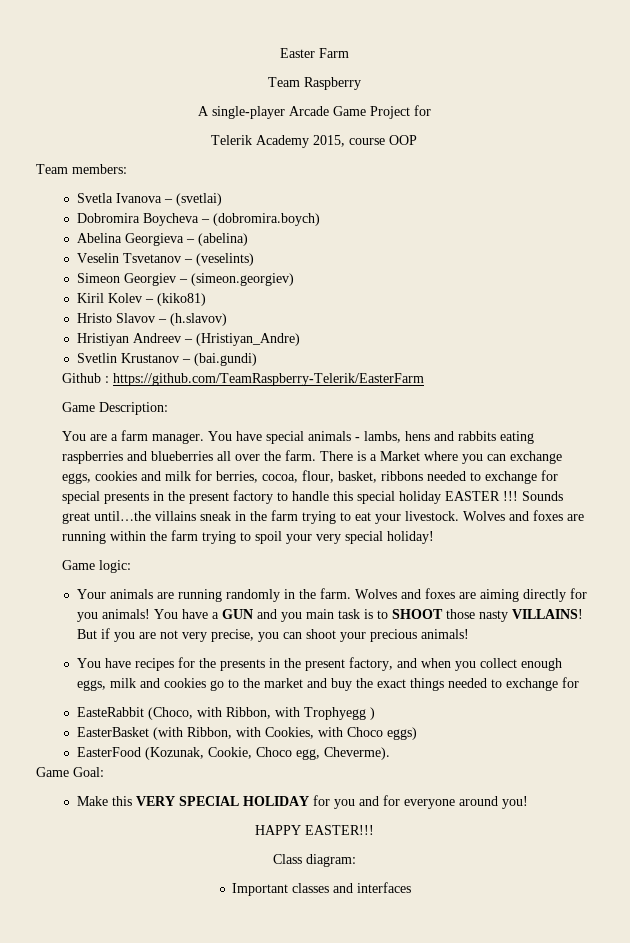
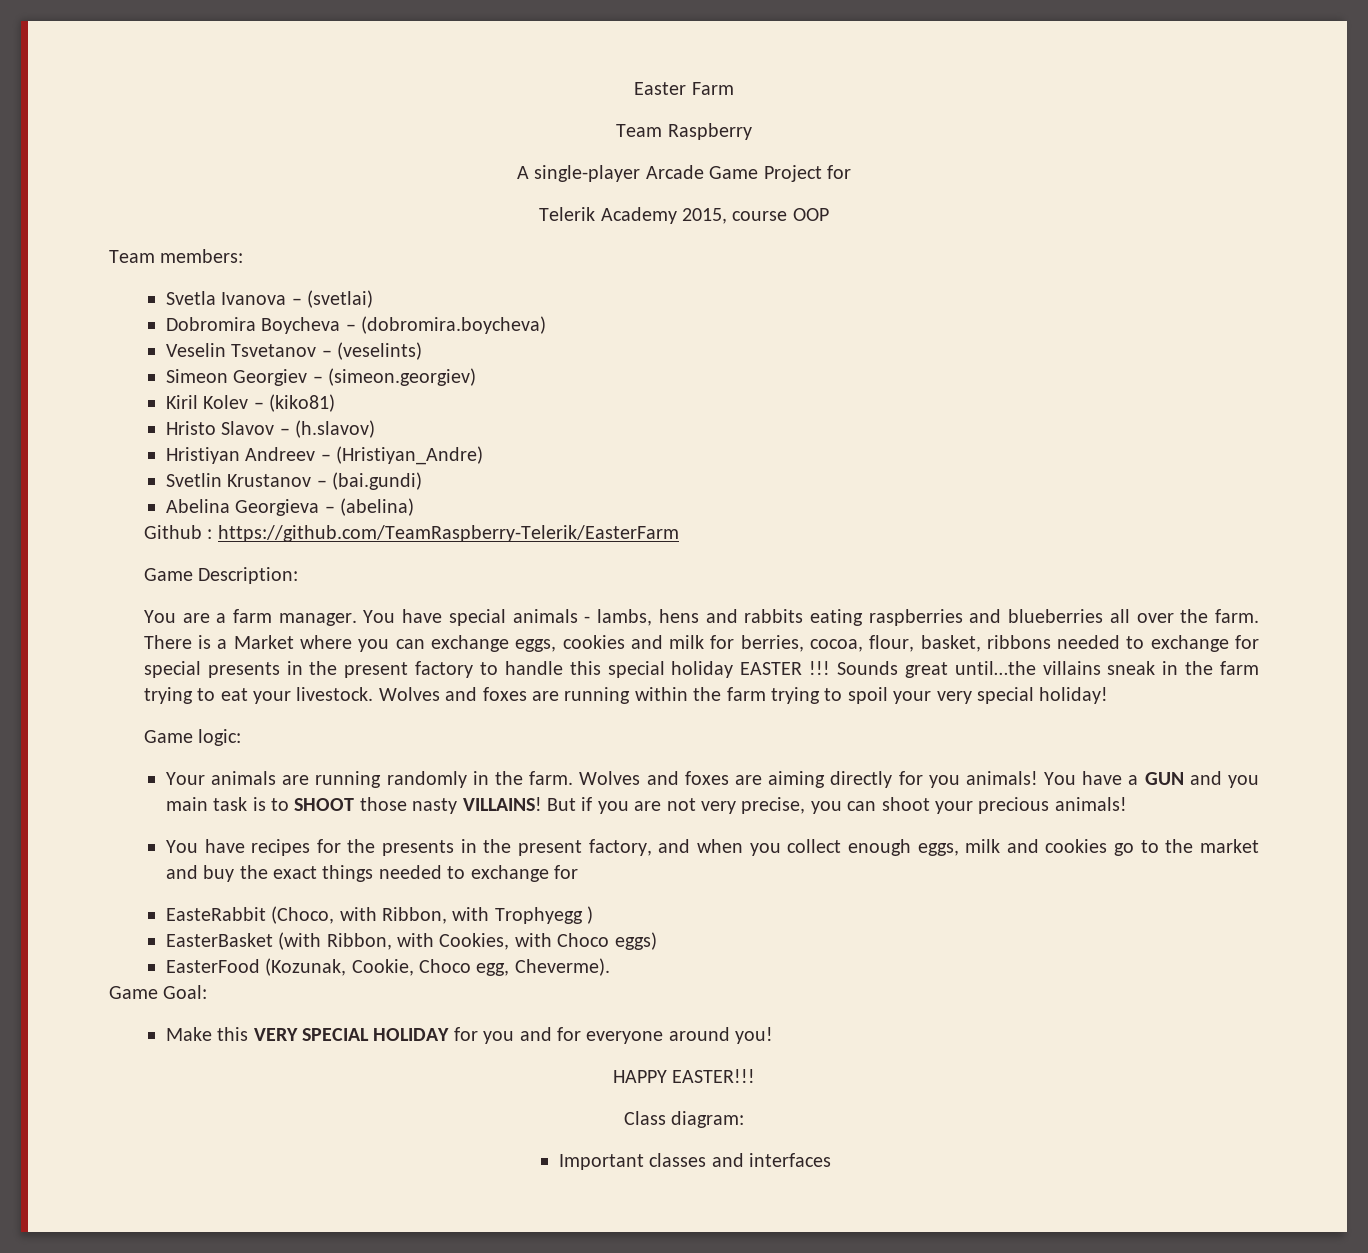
[213,213,321,226] [77,233,249,246] (dobromira.boych) // Abelina Georgieva – (abelina) -> [361,316,547,334] (dobromira.boycheva)
(258, 359) none -> [165,498,415,516] // Abelina Georgieva – (abelina)

